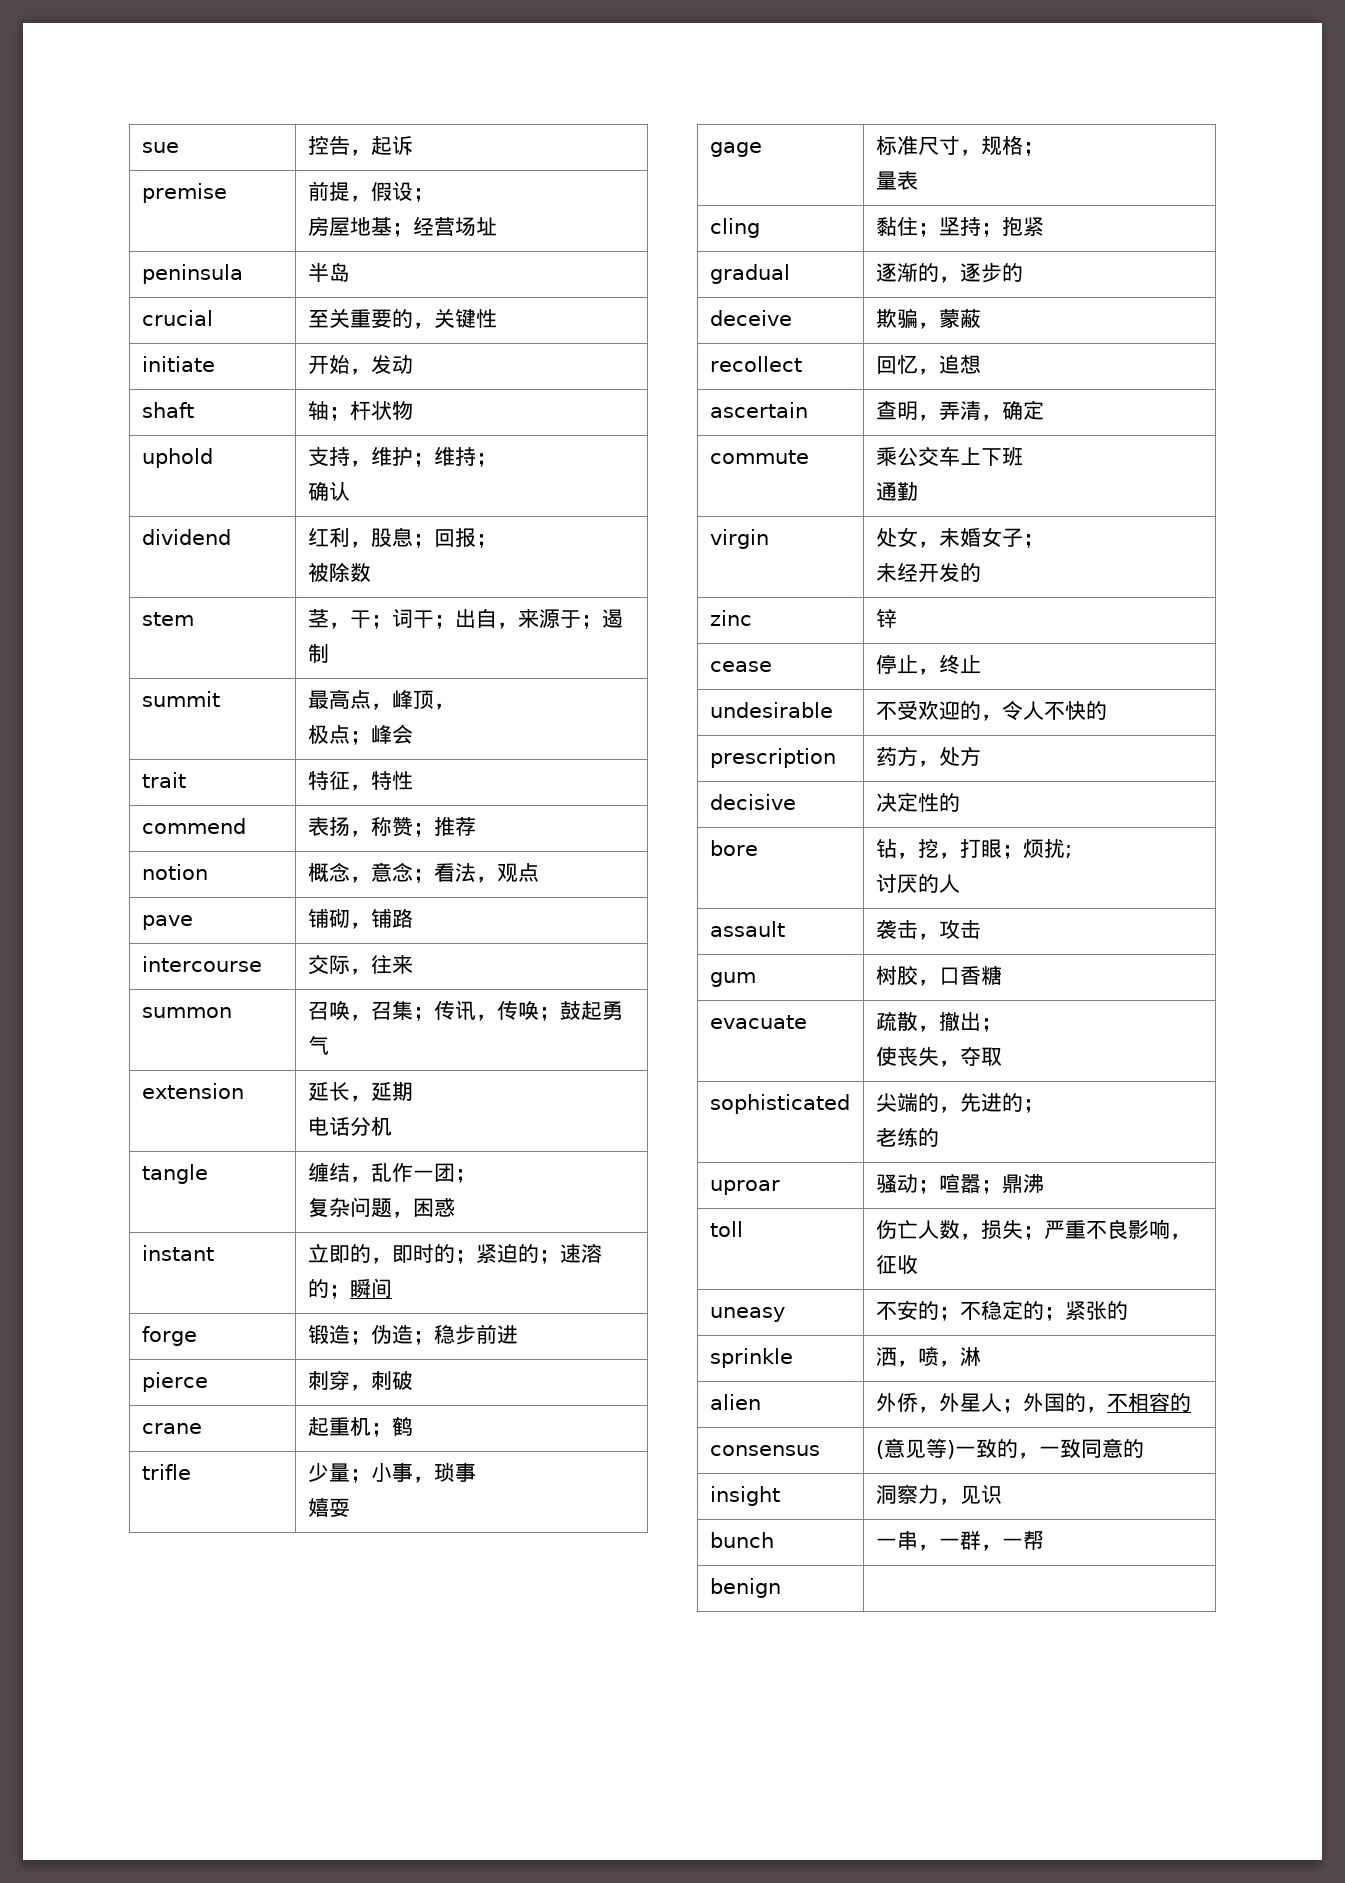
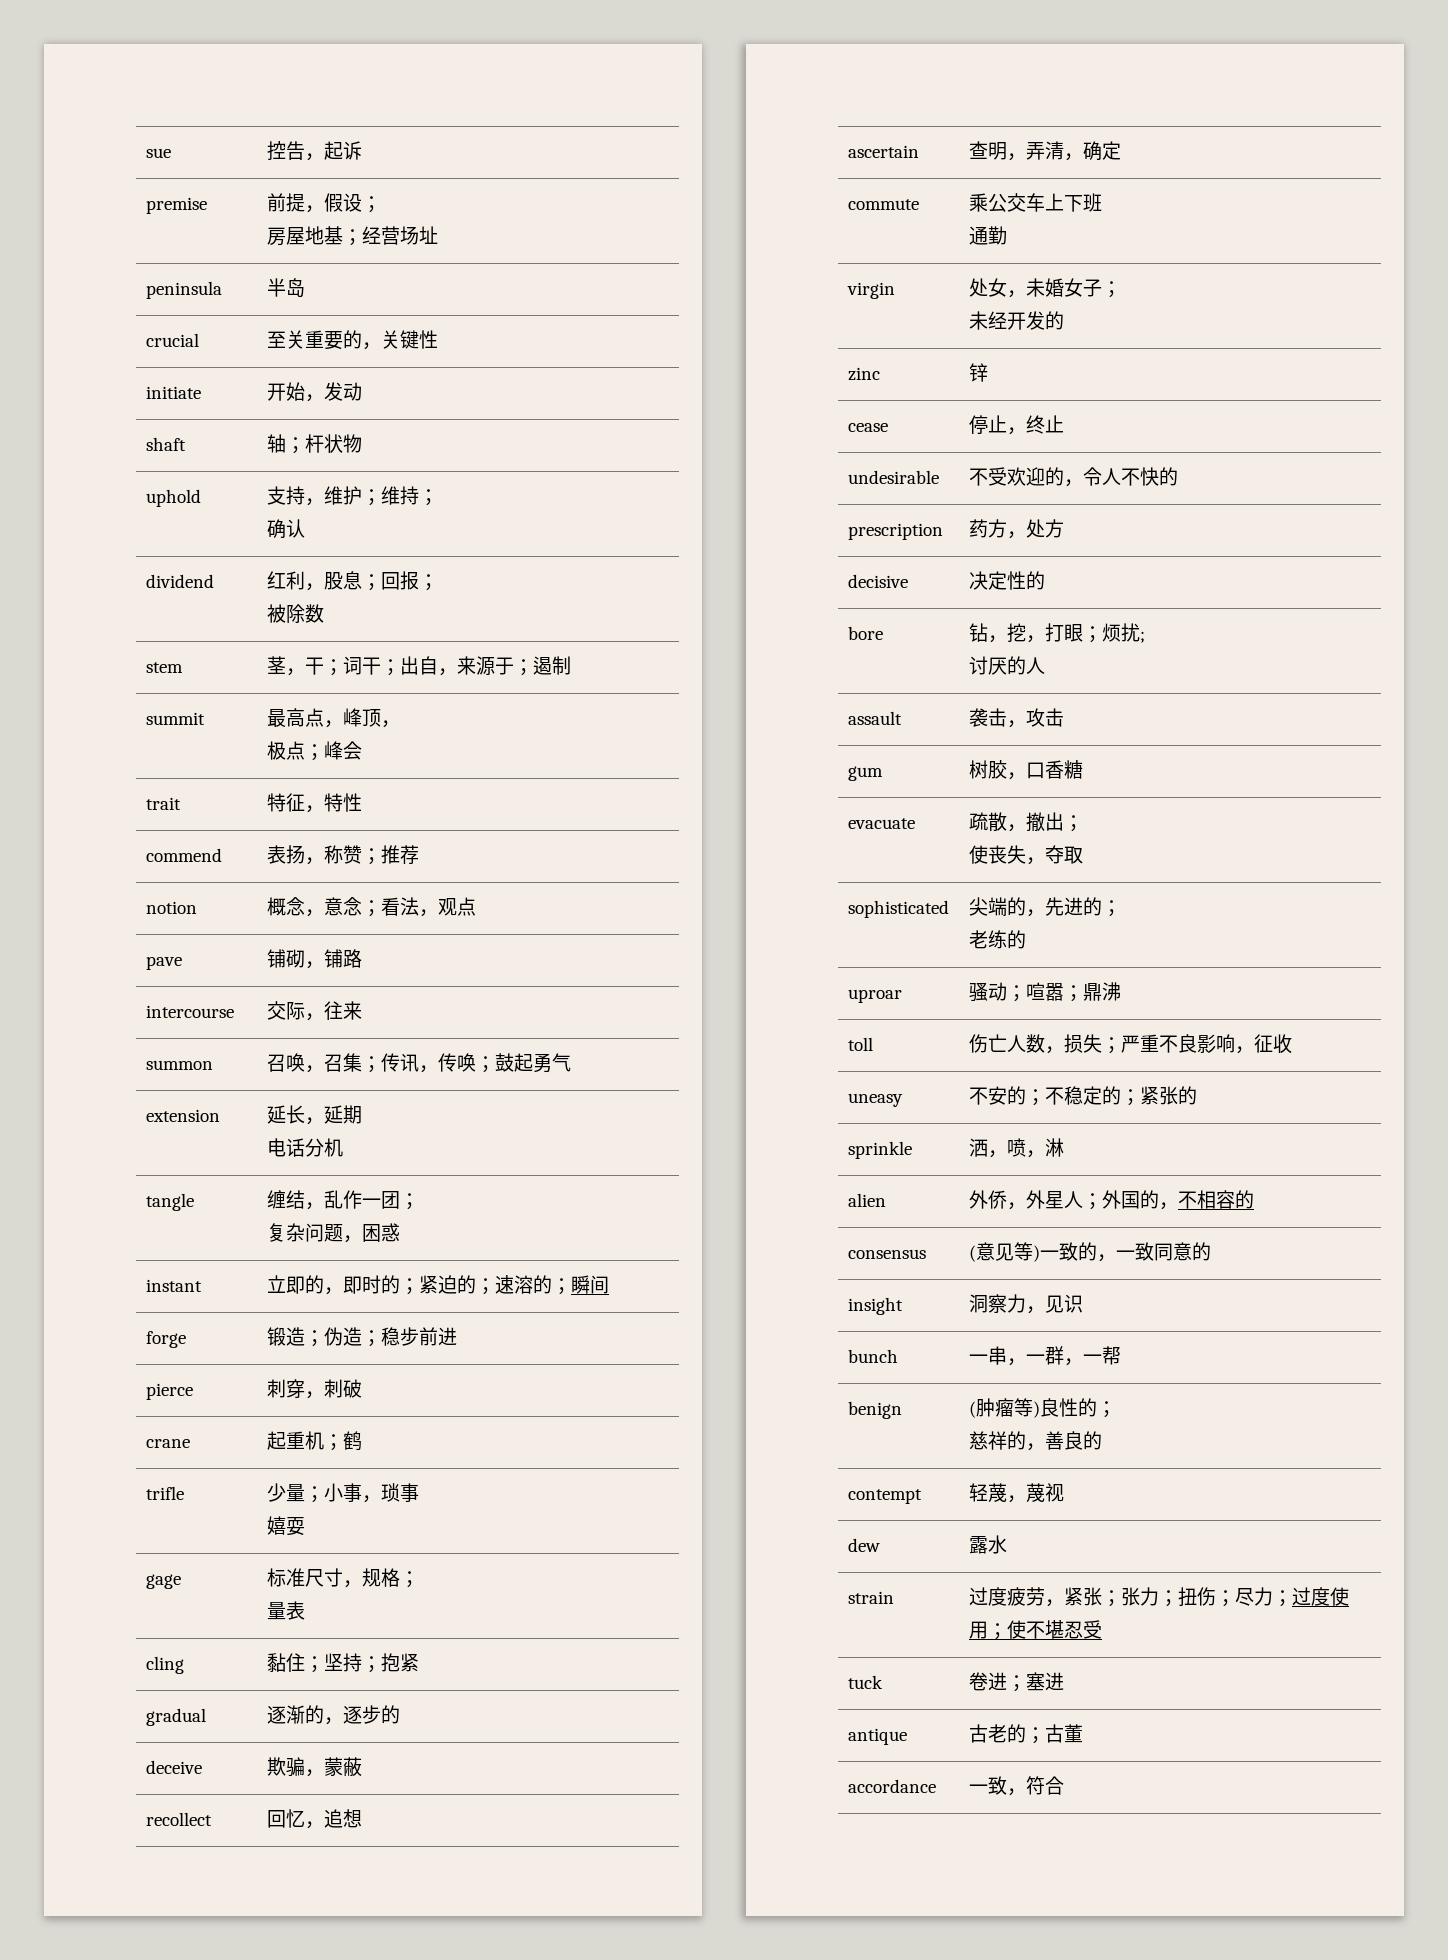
(781, 1588) none -> [968,1398,1116,1418] [968,1431,1102,1451] [847,1489,922,1504] [968,1483,1064,1503] [847,1538,880,1552] [968,1535,1007,1554] [847,1591,894,1604] [968,1587,1349,1607] [968,1620,1102,1640] [847,1675,883,1689] [968,1672,1064,1692] [847,1728,907,1745] [968,1724,1083,1744] [847,1779,936,1793] [968,1776,1064,1796] (肿瘤等)良性的； // 慈祥的，善良的 // contempt | 轻蔑，蔑视 // dew | 露水 // strain | 过度疲劳，紧张；张力；扭伤；尽力；过度使用；使不堪忍受 // tuck | 卷进；塞进 // antique | 古老的；古董 // accordance | 一致，符合

